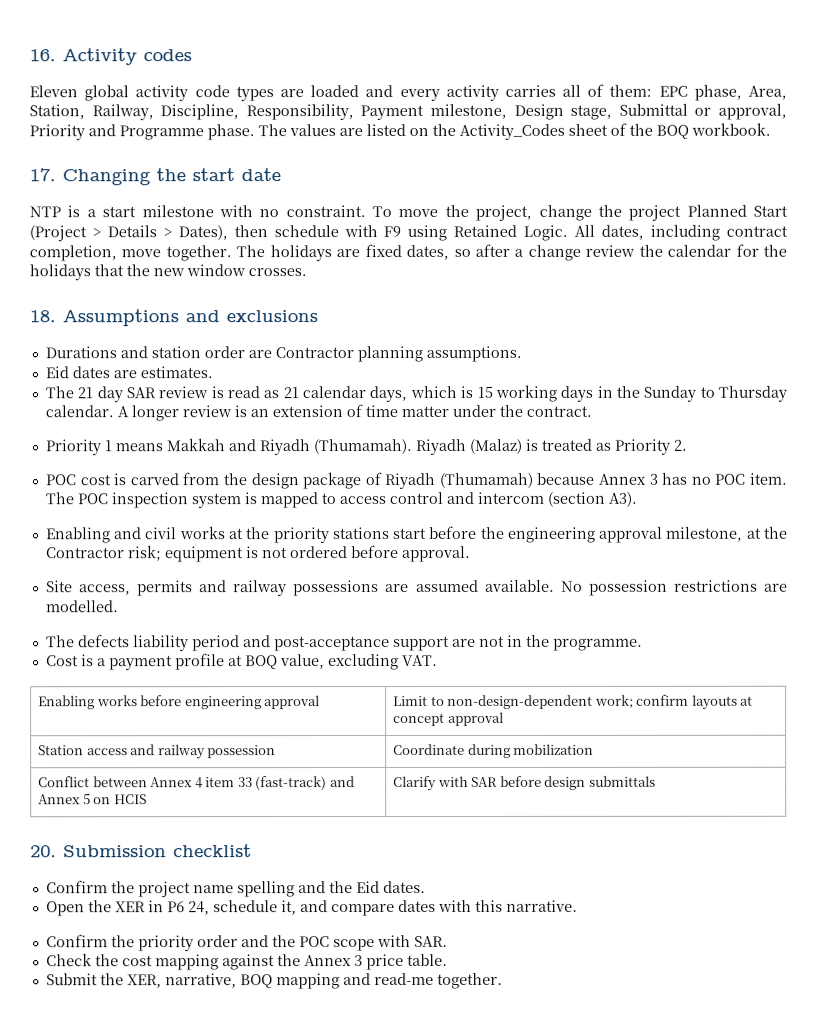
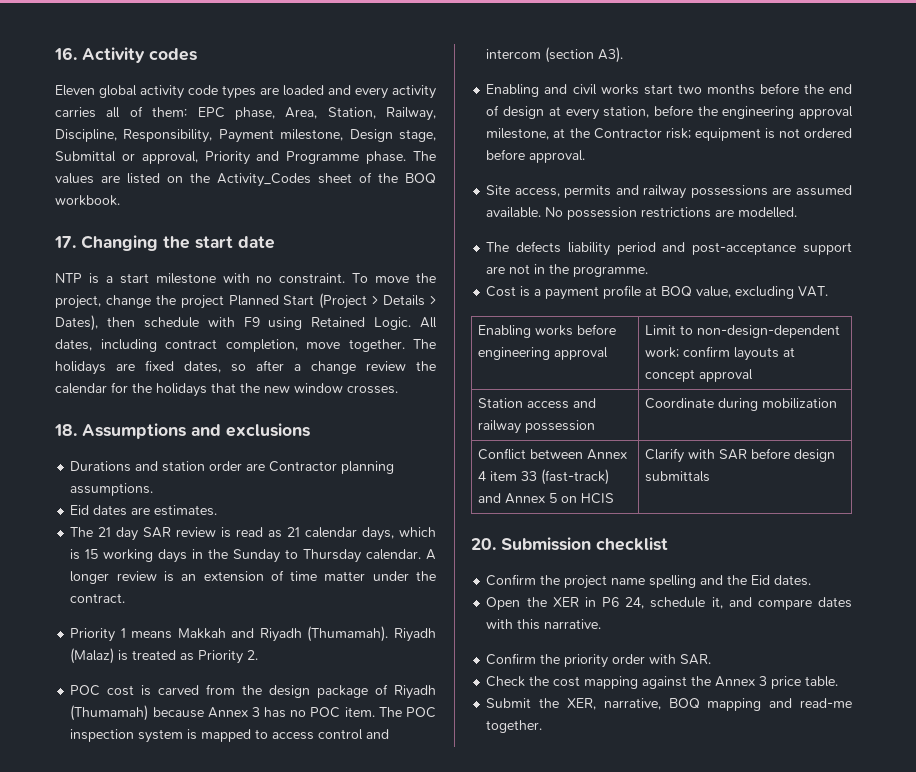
[229,527,428,544] at the priority stations start -> [643,83,852,95] [486,105,650,120] start two months before the end of design at every station,
[240,935,375,952] and the POC scope -> (646, 659) none

